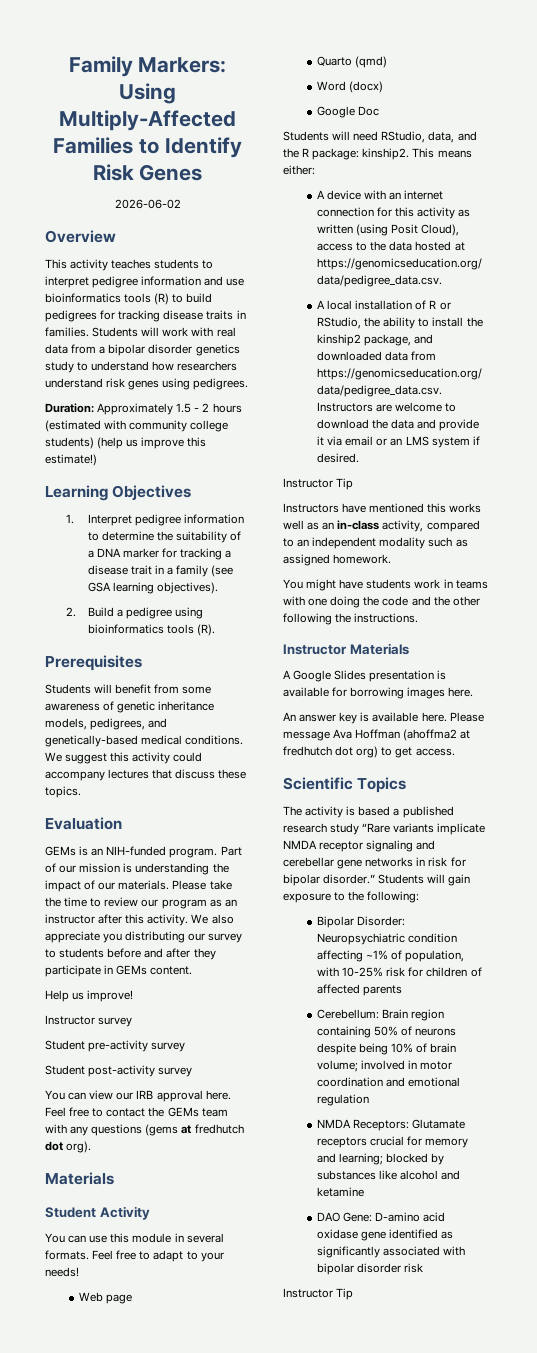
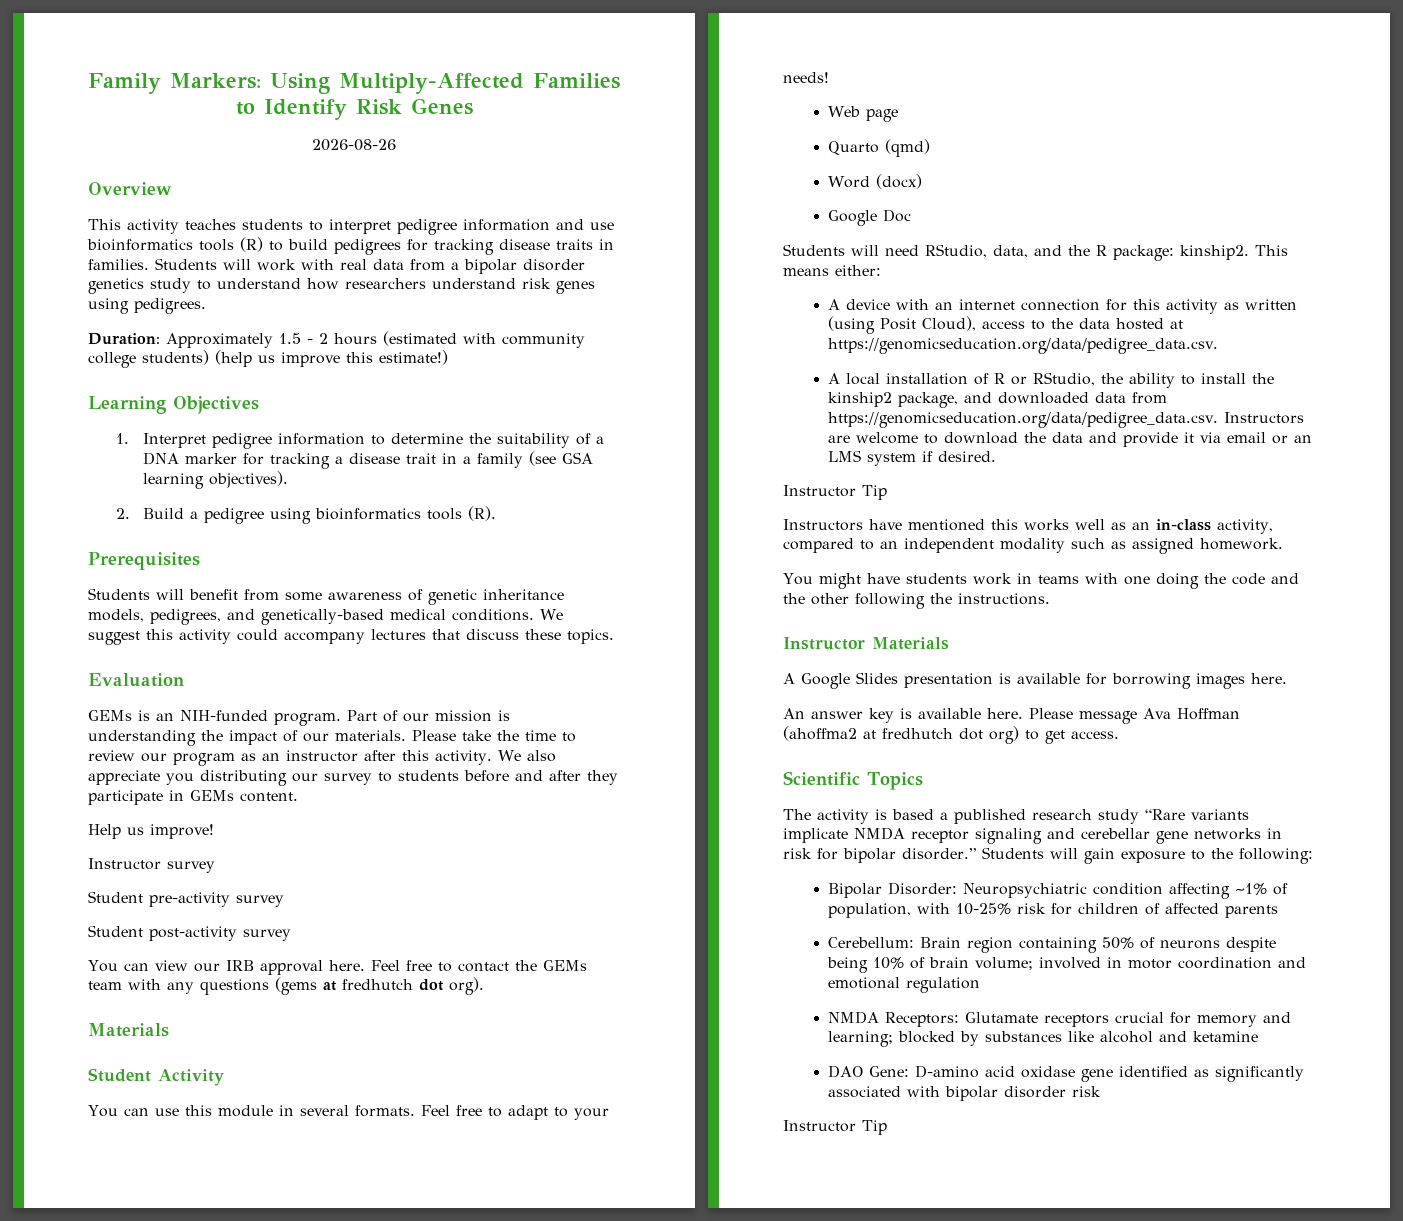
[114,199,181,209] 2026-06-02 -> [312,139,396,151] 2026-08-26

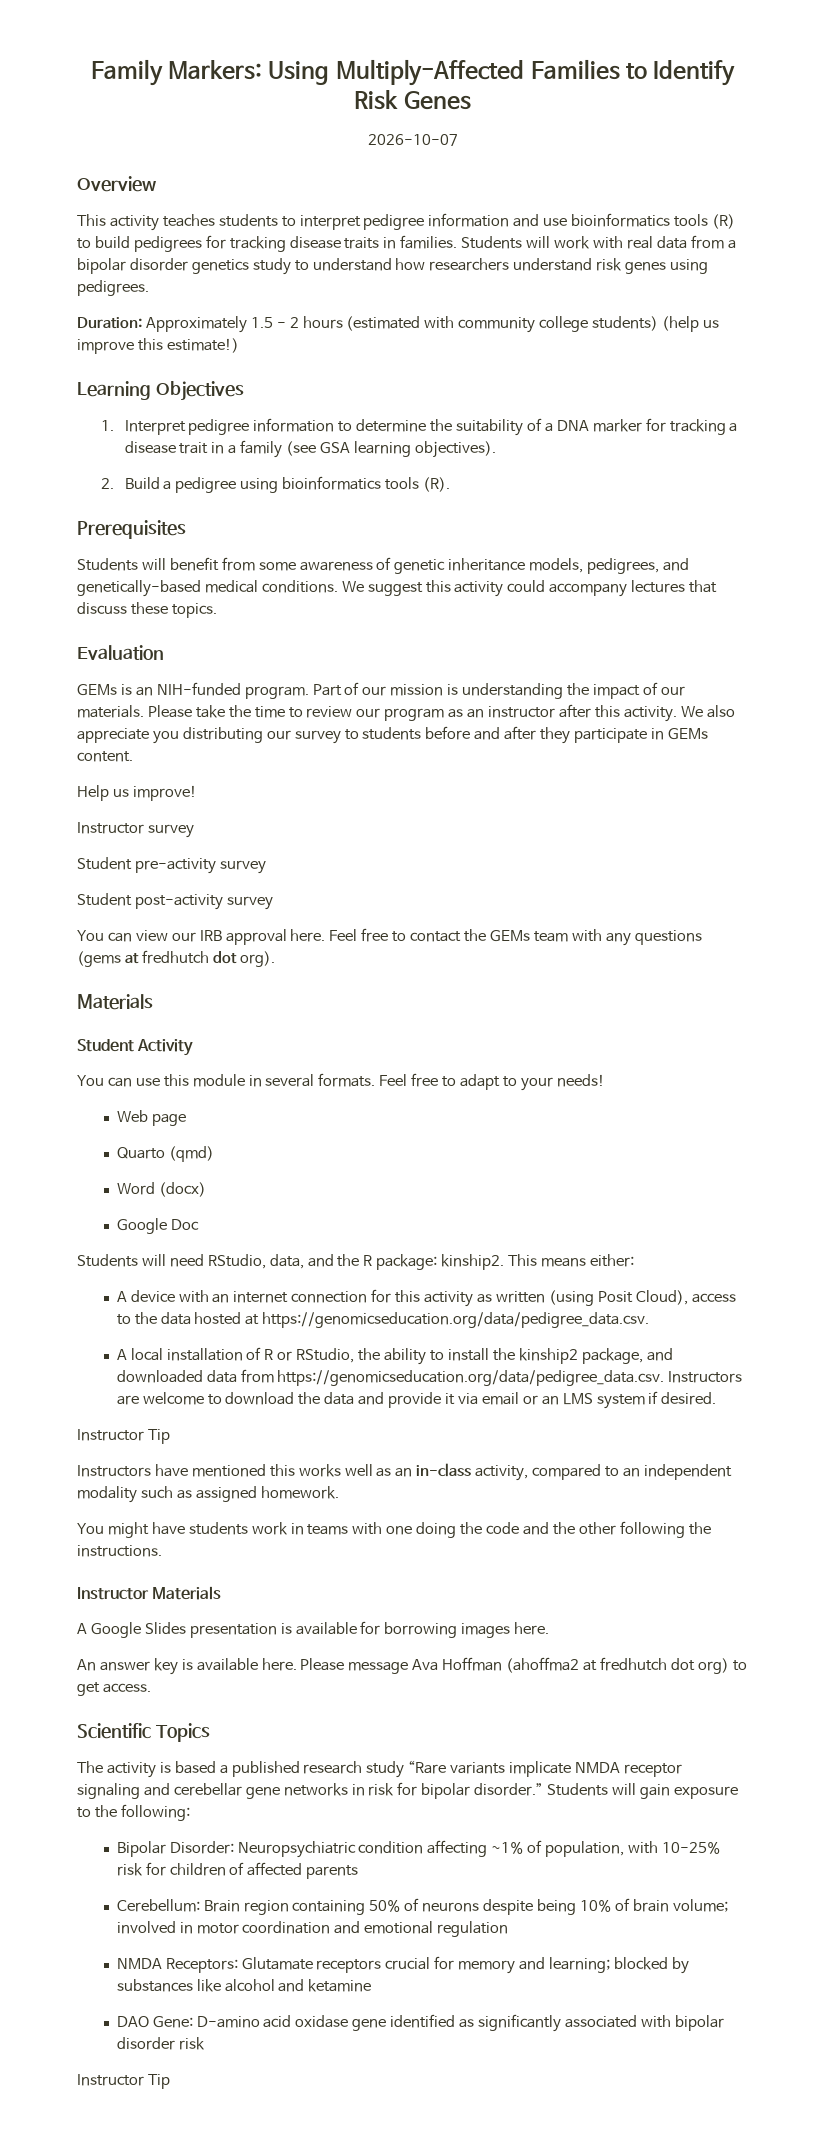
[312,139,396,151] 2026-08-26 -> [367,134,458,146] 2026-10-07

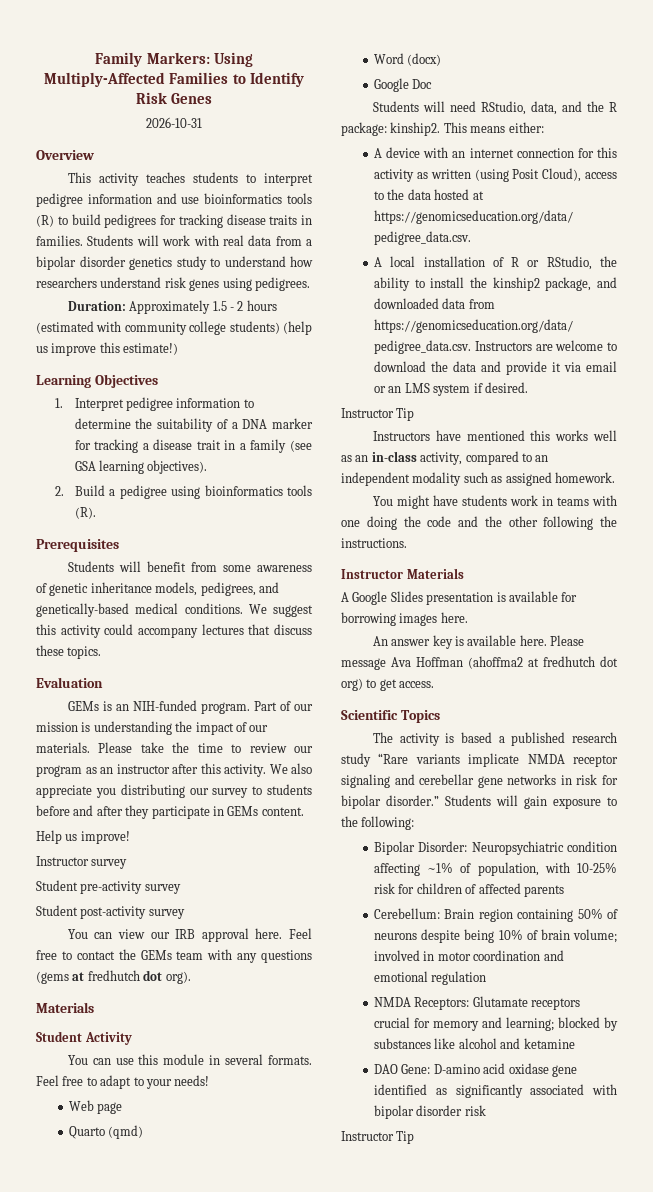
[367,134,458,146] 2026-10-07 -> [146,117,202,128] 2026-10-31

